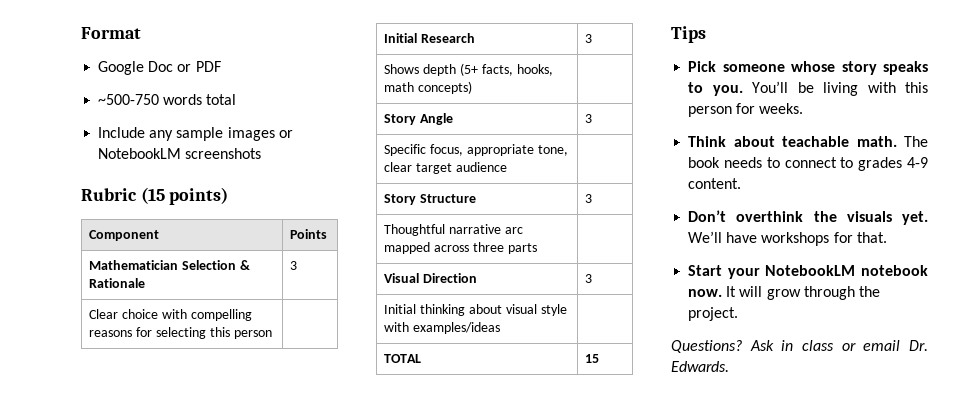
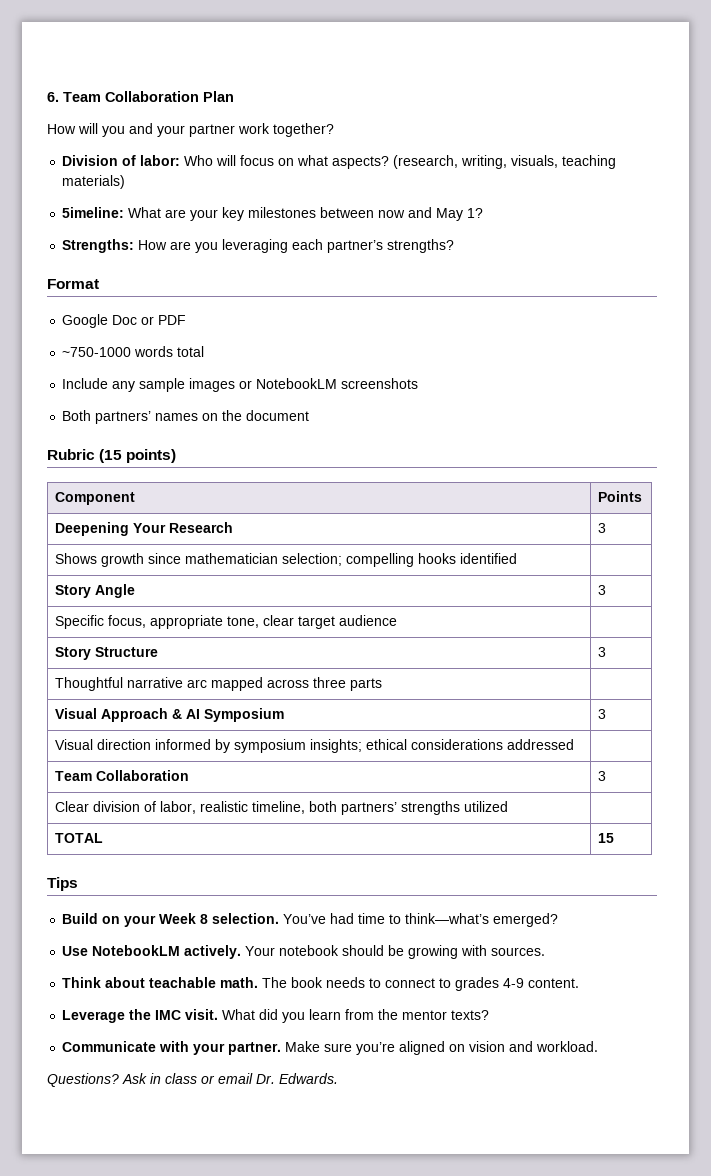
(81, 33) none -> [47,91,234,102] [47,123,334,137] [62,155,617,169] [62,175,126,189] [62,207,484,221] [62,239,455,253] 6. Team Collaboration Plan // How will you and your partner work together? // Division of labor: Who will focus on what aspects? (research, writing, visuals, teaching materials) // 5imeline: What are your key milestones between now and May 1? // Strengths: How are you leveraging each partner’s strengths? //
[98,94,160,105] ~500-750 -> [62,347,132,357] ~750-1000
(262, 153) none -> [62,410,310,424] // Both partners’ names on the document
[89,260,250,270] [89,278,146,288] [290,261,298,270] [89,309,252,321] [89,327,272,339] [384,33,476,43] [585,34,593,43] [384,63,553,76] [384,81,473,94] Mathematician Selection & Rationale | 3 // Clear choice with compelling reasons for selecting this person | // Initial Research | 3 // Shows depth (5+ facts, hooks, math concepts) -> [55,522,234,536] [598,523,607,533] [55,553,518,567] Deepening Your Research | 3 // Shows growth since mathematician selection; compelling hooks identified
[423,273,478,283] [585,274,593,283] [384,304,567,316] [384,322,501,334] [384,354,422,363] [585,354,600,363] [671,26,706,43] [688,61,928,75] [688,81,928,96] [688,103,804,117] Direction | 3 // Initial thinking about visual style with examples/ideas | // TOTAL | 15 // Tips // Pick someone whose story speaks to you. You’ll be living with this person for weeks. -> [101,708,285,722] [598,709,607,719] [55,739,575,753] [55,770,190,781] [598,771,607,781] [55,801,509,815] [55,833,104,843] [598,833,615,843] [47,877,78,891] [62,913,559,927] [62,945,546,959] Approach & AI Symposium | 3 // Visual direction informed by symposium insights; ethical considerations addressed | // Team Collaboration | 3 // Clear division of labor, realistic timeline, both partners’ strengths utilized | // TOTAL | 15 // Tips // Build on your Week 8 selection. You’ve had time to think—what’s emerged? // Use NotebookLM actively. Your notebook should be growing with sources.
[688,210,928,225] [688,231,887,246] [688,265,928,279] [688,286,880,300] [688,307,739,321] Don’t overthink the visuals yet. We’ll have workshops for that. // Start your NotebookLM notebook now. It will grow through the project. -> [62,1009,490,1023] [62,1041,599,1055] Leverage the IMC visit. What did you learn from the mentor texts? // Communicate with your partner. Make sure you’re aligned on vision and workload.

